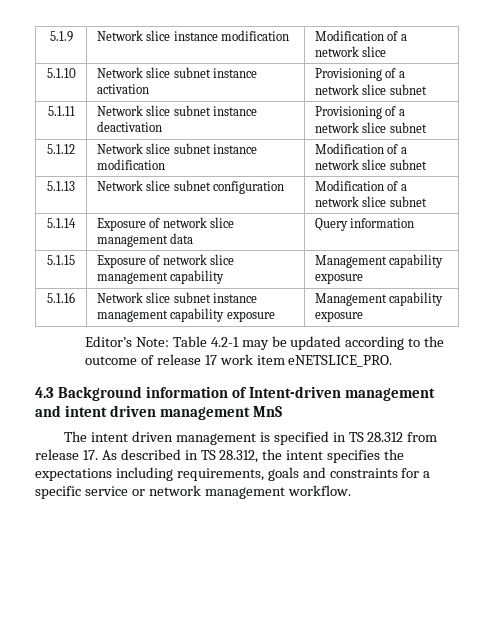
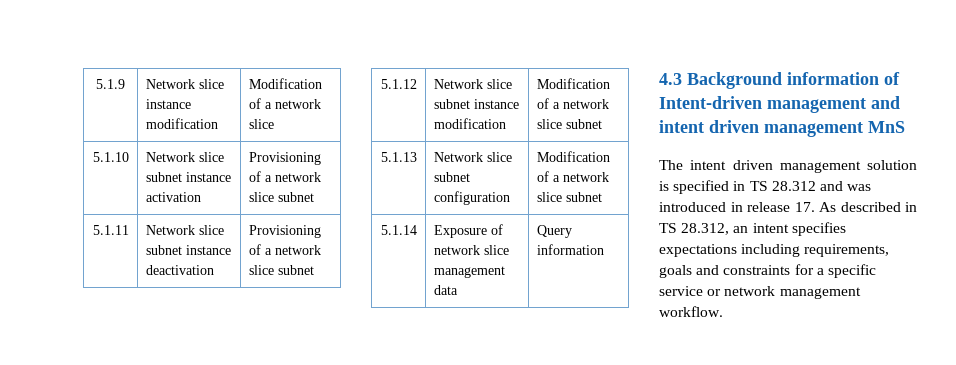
[47,255,75,265] [96,254,235,268] [96,270,225,284] [314,254,444,268] [314,273,363,284] [47,292,75,303] [96,292,258,303] [96,308,275,322] [314,292,444,306] [314,311,363,322] [84,336,445,350] [84,354,393,367] // 5.1.15 | Exposure of network slice management capability | Management capability exposure // 5.1.16 | Network slice subnet instance management capability exposure | Management capability exposure // Editor’s Note: Table 4.2-1 may be updated according to the outcome of release 17 work item eNETSLICE_PRO. -> (604, 249) none
(256, 439) none -> [867,160,917,170] solution
[407,432,438,442] from -> [819,181,872,191] [659,202,743,212] and was introduced in
[262,449,283,460] the -> [733,226,749,233] an
[384,449,405,460] the -> (846, 229) none

